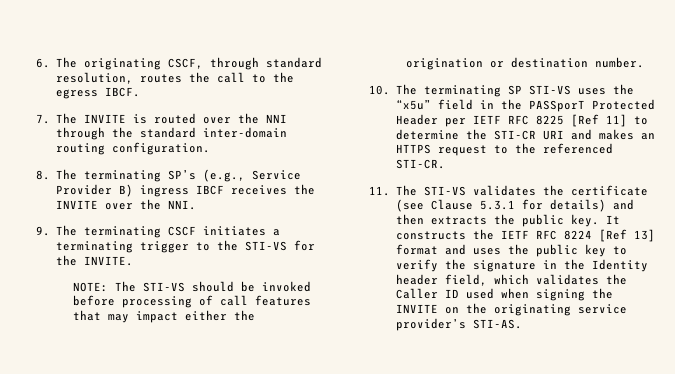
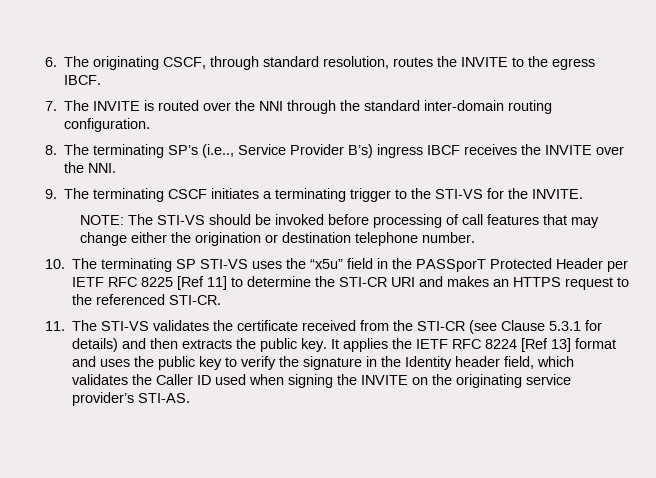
[217,72,246,83] call -> [460,57,508,67] INVITE
[203,169,246,182] (e.g., -> [201,144,234,158] (i.e..,
[119,184,134,197] B) -> [347,144,373,158] B’s)
[135,311,178,323] impact -> [79,232,127,246] change
(588, 62) none -> [354,232,418,246] telephone
(649, 190) none -> [301,320,465,331] received from the STI-CR
[396,231,467,240] constructs -> [342,338,388,352] applies

